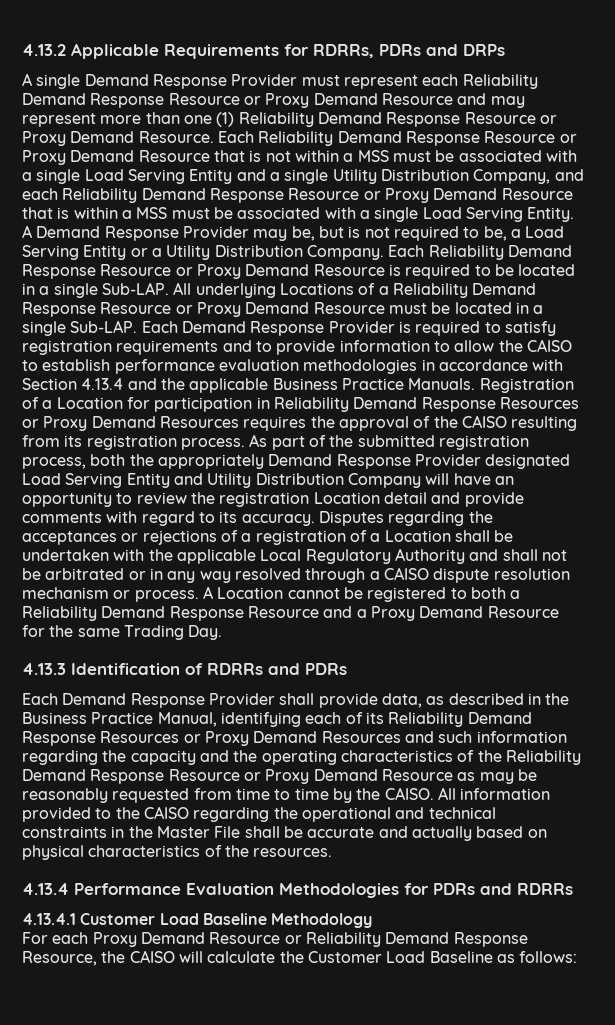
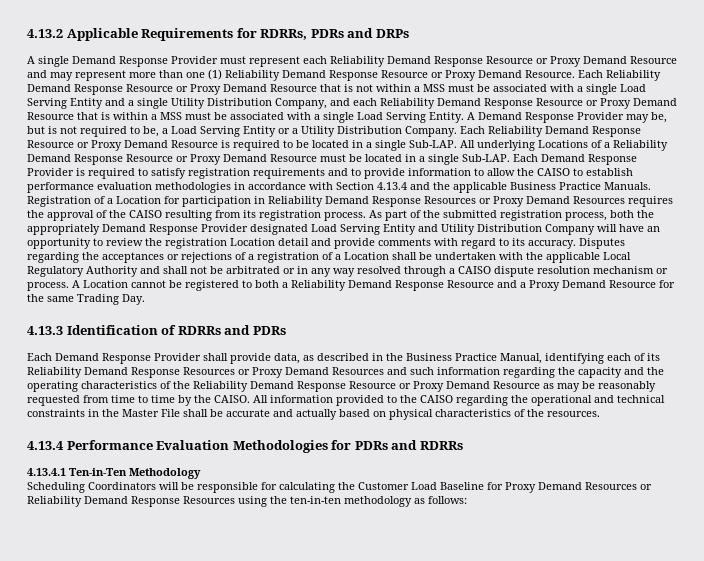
[80,913,373,928] [22,932,281,947] Customer Load Baseline Methodology // For each Proxy Demand Resource -> [69,468,201,479] [27,482,637,493] Ten-in-Ten Methodology // Scheduling Coordinators will be responsible for calculating the Customer Load Baseline for Proxy Demand Resources
[22,950,493,966] Resource, the CAISO will calculate the Customer Load Baseline -> [183,496,412,507] Resources using the ten-in-ten methodology

